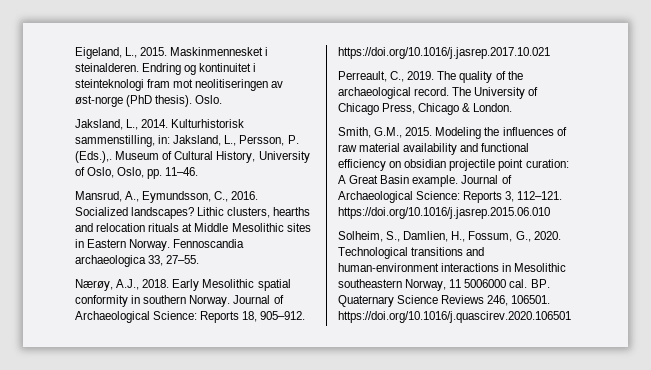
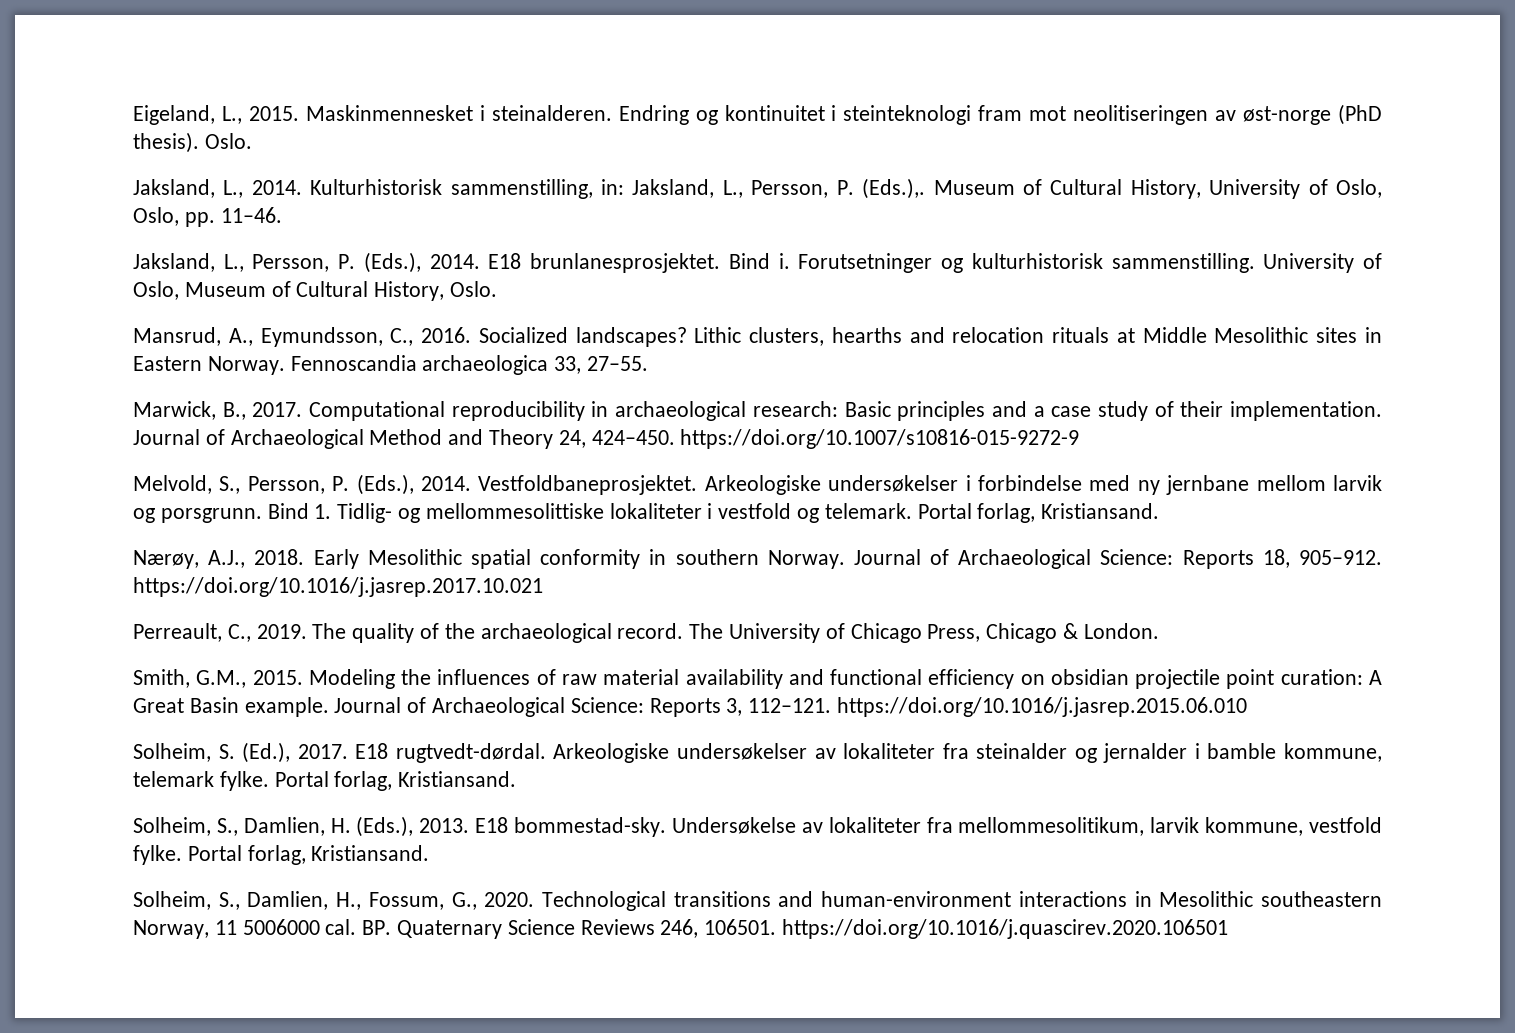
(199, 171) none -> [133,252,1382,273] [133,281,498,301] // Jaksland, L., Persson, P. (Eds.), 2014. E18 brunlanesprosjektet. Bind i. Forutsetninger og kulturhistorisk sammenstilling. University of Oslo, Museum of Cultural History, Oslo.
(200, 259) none -> [133,401,1382,421] [133,429,1080,449] [133,474,1382,495] [133,503,1160,523] // Marwick, B., 2017. Computational reproducibility in archaeological research: Basic principles and a case study of their implementation. Journal of Archaeological Method and Theory 24, 424–450. https://doi.org/10.1007/s10816-015-9272-9 // Melvold, S., Persson, P. (Eds.), 2014. Vestfoldbaneprosjektet. Arkeologiske undersøkelser i forbindelse med ny jernbane mellom larvik og porsgrunn. Bind 1. Tidlig- og mellommesolittiske lokaliteter i vestfold og telemark. Portal forlag, Kristiansand.
(550, 213) none -> [133,742,1382,763] [133,771,517,791] [133,816,1382,837] [133,845,430,865] // Solheim, S. (Ed.), 2017. E18 rugtvedt-dørdal. Arkeologiske undersøkelser av lokaliteter fra steinalder og jernalder i bamble kommune, telemark fylke. Portal forlag, Kristiansand. // Solheim, S., Damlien, H. (Eds.), 2013. E18 bommestad-sky. Undersøkelse av lokaliteter fra mellommesolitikum, larvik kommune, vestfold fylke. Portal forlag, Kristiansand.

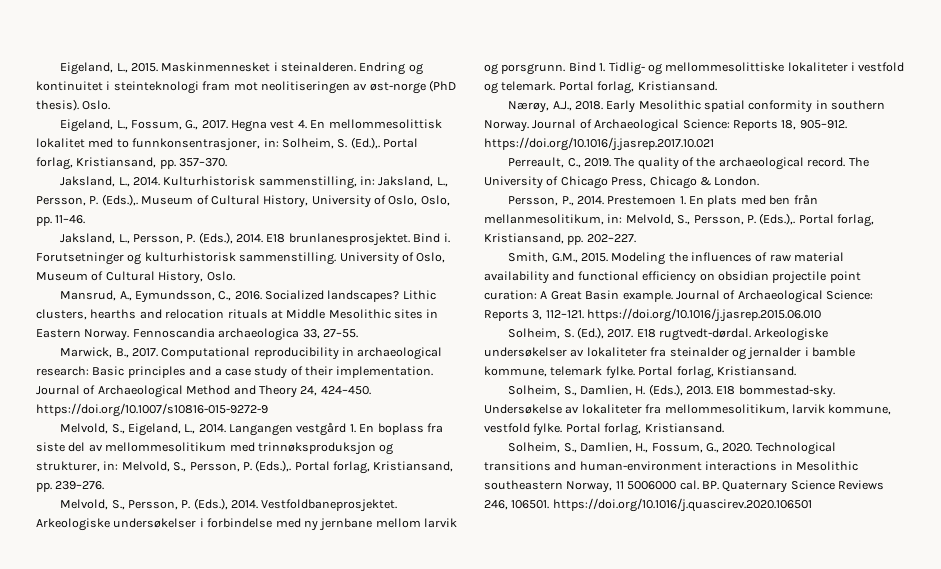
(252, 141) none -> [60,119,442,132] [36,137,418,151] [36,157,228,170] // Eigeland, L., Fossum, G., 2017. Hegna vest 4. En mellommesolittisk lokalitet med to funnkonsentrasjoner, in: Solheim, S. (Ed.),. Portal forlag, Kristiansand, pp. 357–370.
(1080, 439) none -> [60,422,443,436] [36,442,394,455] [36,460,454,474] [36,481,105,492] // Melvold, S., Eigeland, L., 2014. Langangen vestgård 1. En boplass fra siste del av mellommesolitikum med trinnøksproduksjon og strukturer, in: Melvold, S., Persson, P. (Eds.),. Portal forlag, Kristiansand, pp. 239–276.
(1159, 631) none -> [508,194,818,207] [484,213,874,227] [484,233,636,245] // Persson, P., 2014. Prestemoen 1. En plats med ben från mellanmesolitikum, in: Melvold, S., Persson, P. (Eds.),. Portal forlag, Kristiansand, pp. 202–227.

